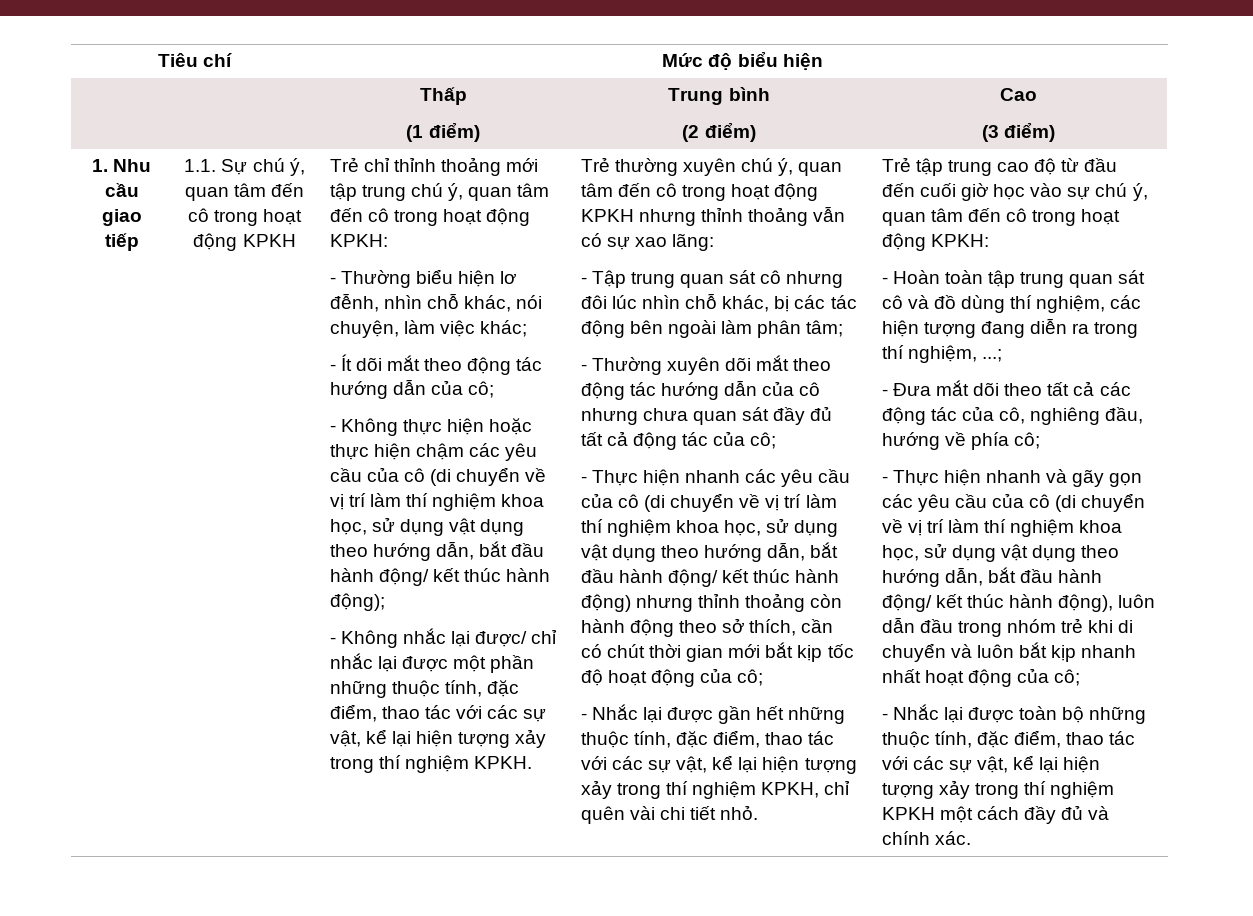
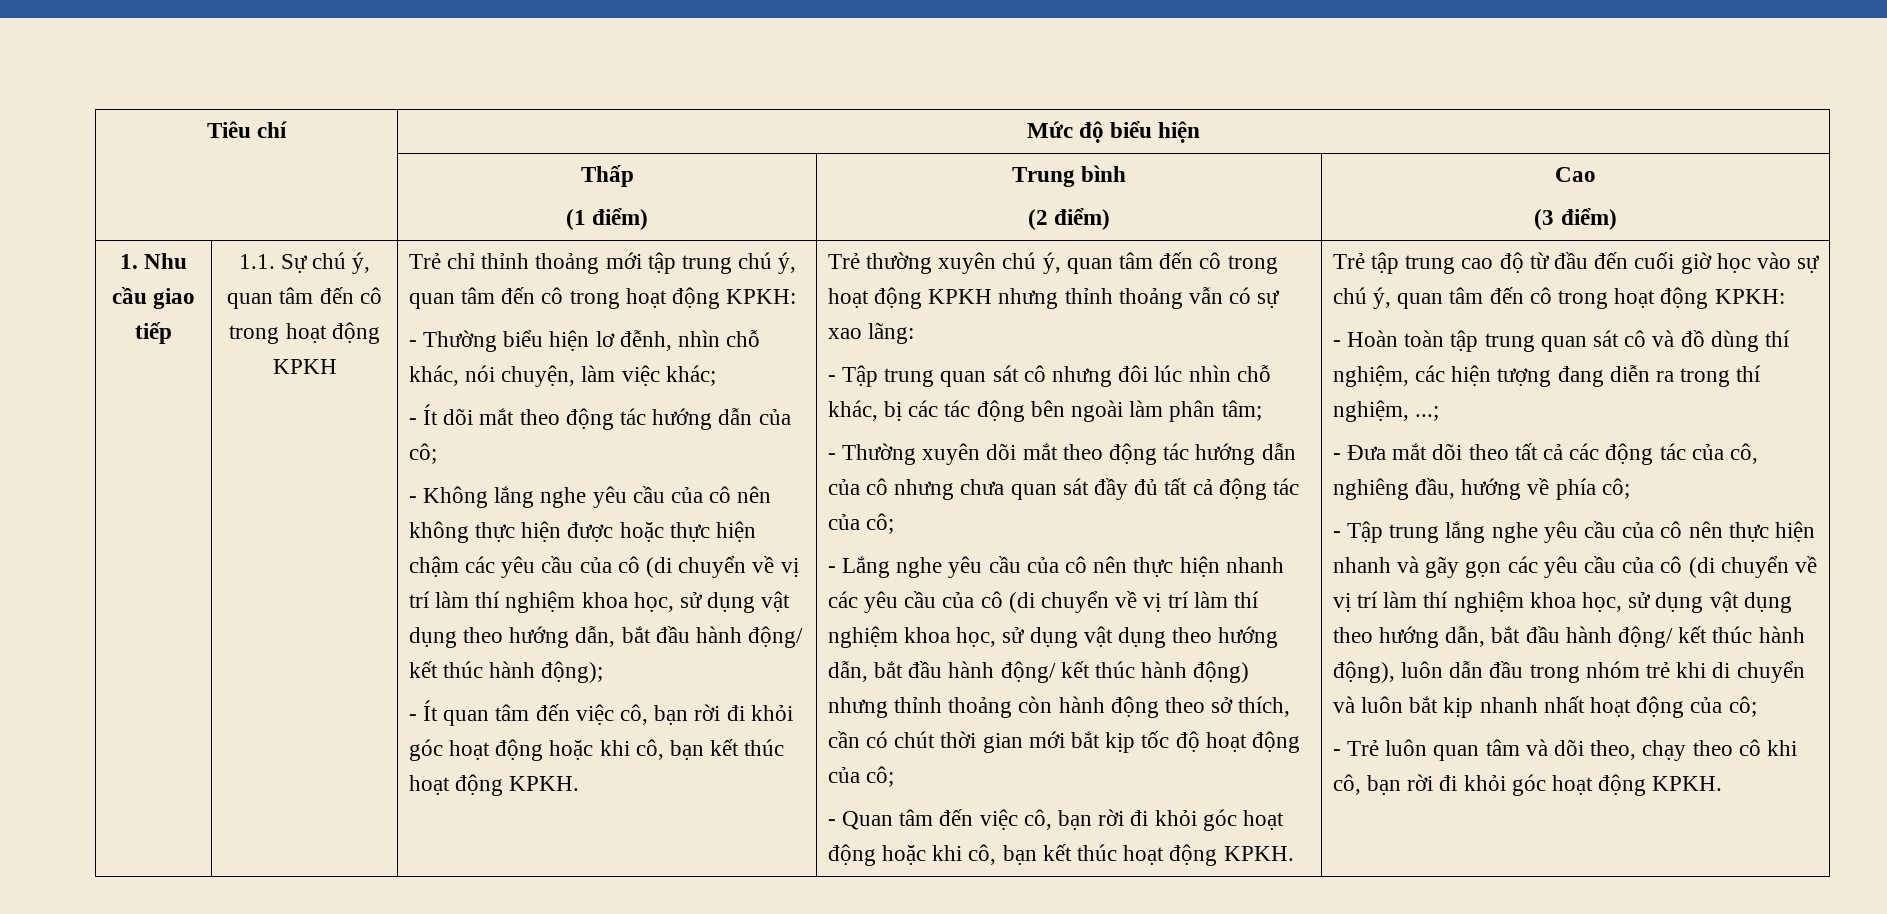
[402,418,485,435] thực hiện -> [494,486,772,508] [408,521,614,543] lắng nghe yêu cầu của cô nên không thực hiện được
[340,628,558,648] [329,653,535,673] [329,680,520,698] [329,704,547,722] [329,729,547,748] [329,755,469,773] Không nhắc lại được/ chỉ nhắc lại được một phần những thuộc tính, đặc điểm, thao tác với các sự vật, kể lại hiện tượng xảy trong thí nghiệm -> [422,700,793,726] [408,739,785,761] [408,774,503,796] Ít quan tâm đến việc cô, bạn rời đi khỏi góc hoạt động hoặc khi cô, bạn kết thúc hoạt động
[591,470,638,486] Thực -> [841,556,1174,578] Lắng nghe yêu cầu của cô nên thực
[591,704,846,724] [580,730,835,748] [580,755,857,774] [580,780,851,799] [580,805,759,824] Nhắc lại được gần hết những thuộc tính, đặc điểm, thao tác với các sự vật, kể lại hiện tượng xảy trong thí nghiệm KPKH, chỉ quên vài chi tiết nhỏ. -> [841,809,1285,831] [827,844,1294,866] Quan tâm đến việc cô, bạn rời đi khỏi góc hoạt động hoặc khi cô, bạn kết thúc hoạt động KPKH.
[892,470,939,486] Thực -> [1346,521,1769,543] Tập trung lắng nghe yêu cầu của cô nên thực
[892,704,1147,724] [881,730,1136,748] [881,755,1101,773] [881,780,1115,799] [881,805,1110,824] [881,831,971,845] Nhắc lại được toàn bộ những thuộc tính, đặc điểm, thao tác với các sự vật, kể lại hiện tượng xảy trong thí nghiệm KPKH một cách đầy đủ và chính xác. -> [1346,739,1798,761] [1332,774,1723,796] Trẻ luôn quan tâm và dõi theo, chạy theo cô khi cô, bạn rời đi khỏi góc hoạt động KPKH.

